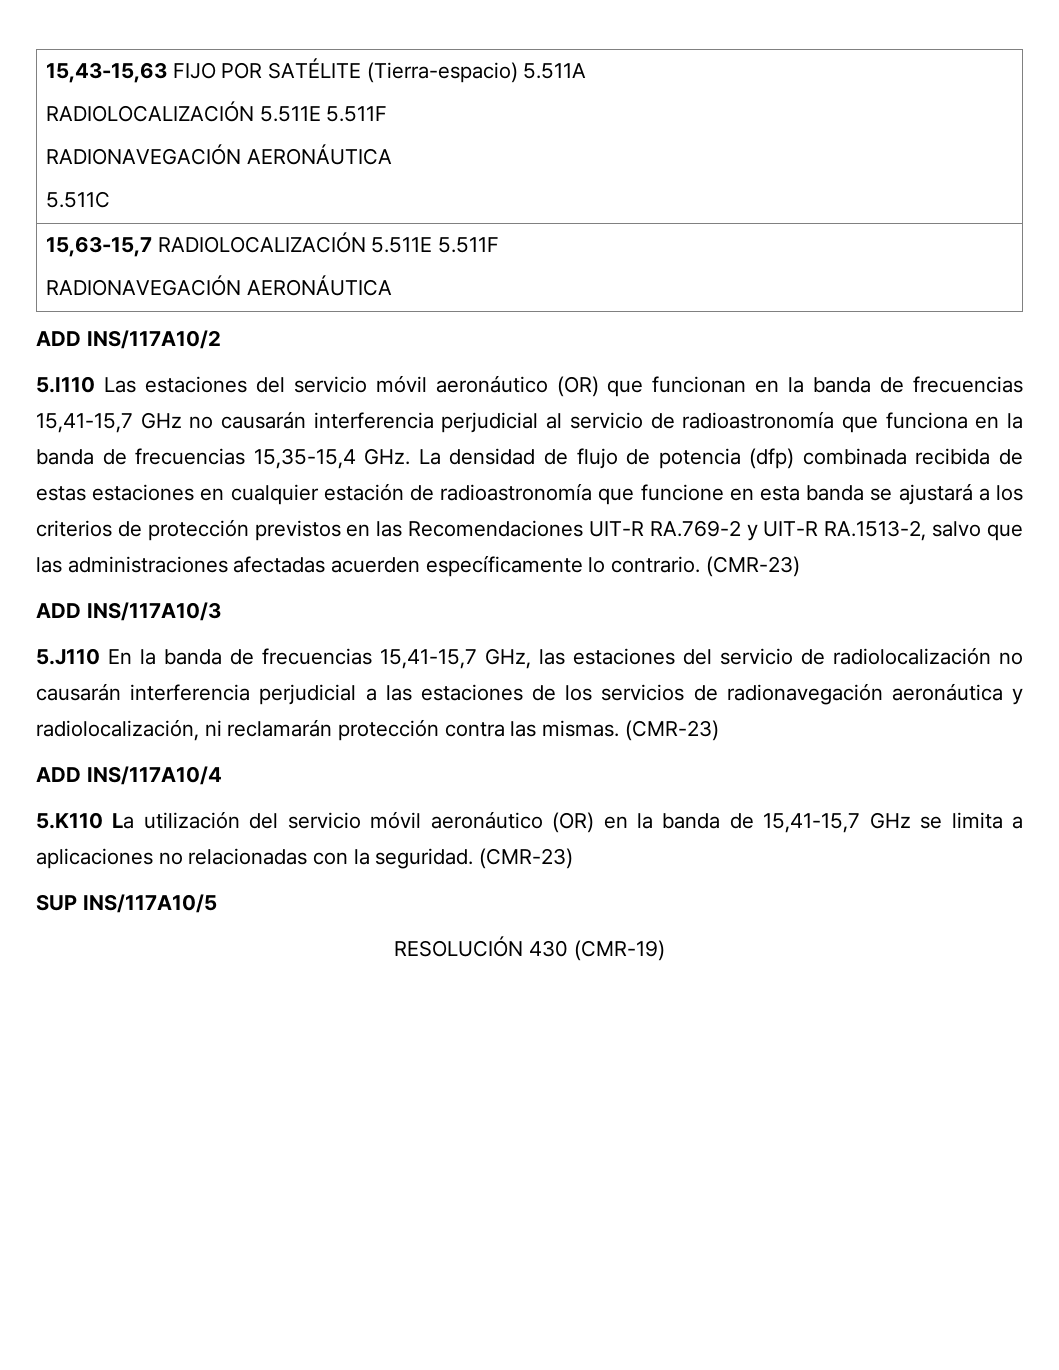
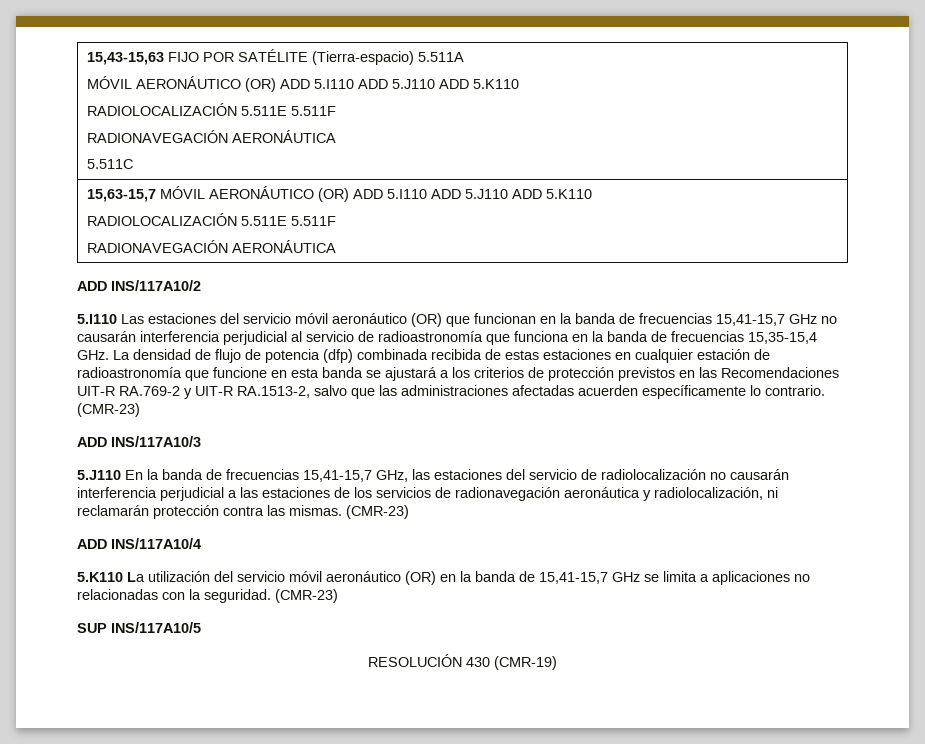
(587, 71) none -> [86,76,519,92] // MÓVIL AERONÁUTICO (OR) ADD 5.I110 ADD 5.J110 ADD 5.K110
(152, 246) none -> [159,186,592,202] MÓVIL AERONÁUTICO (OR) ADD 5.I110 ADD 5.J110 ADD 5.K110 //

